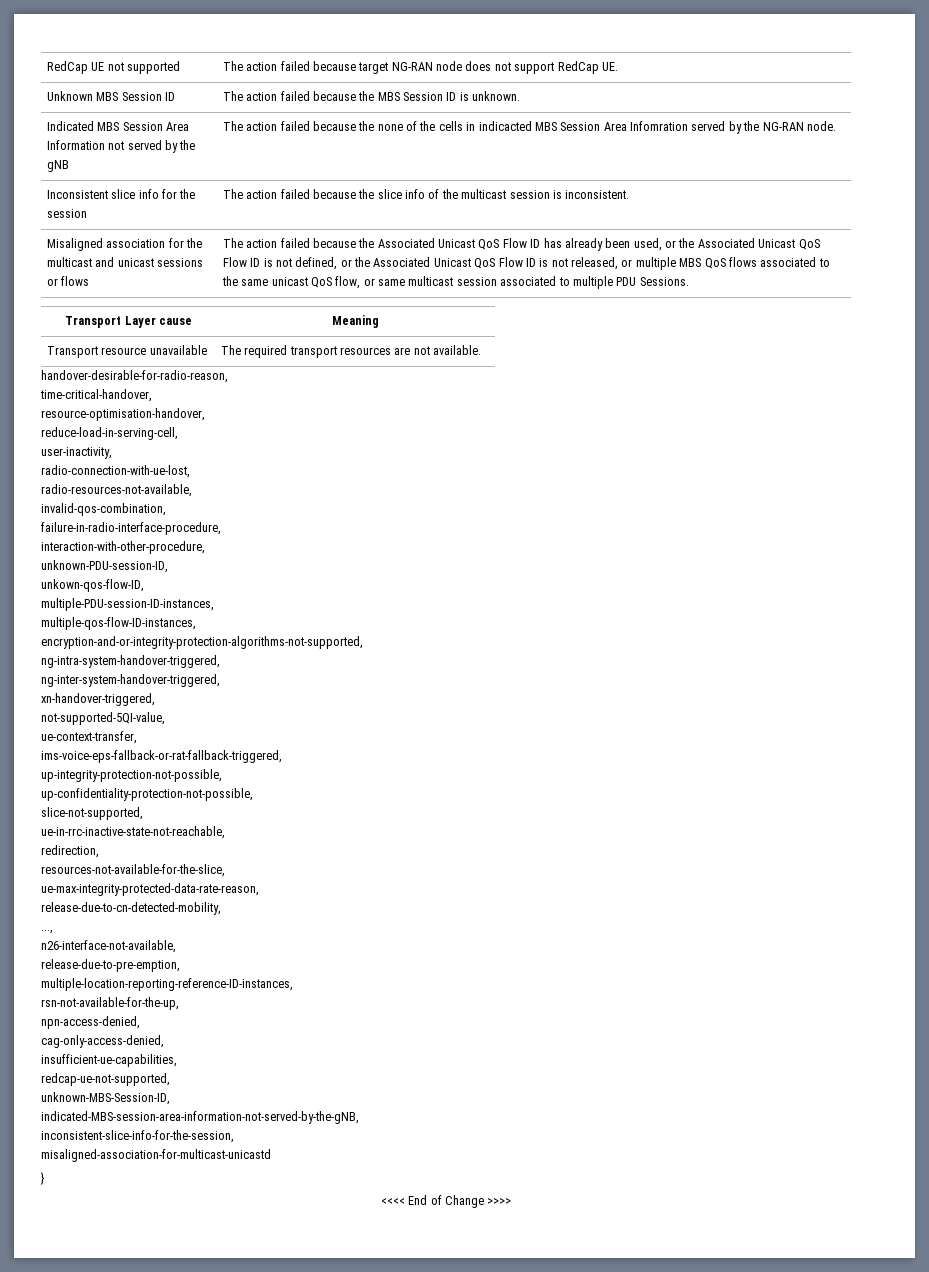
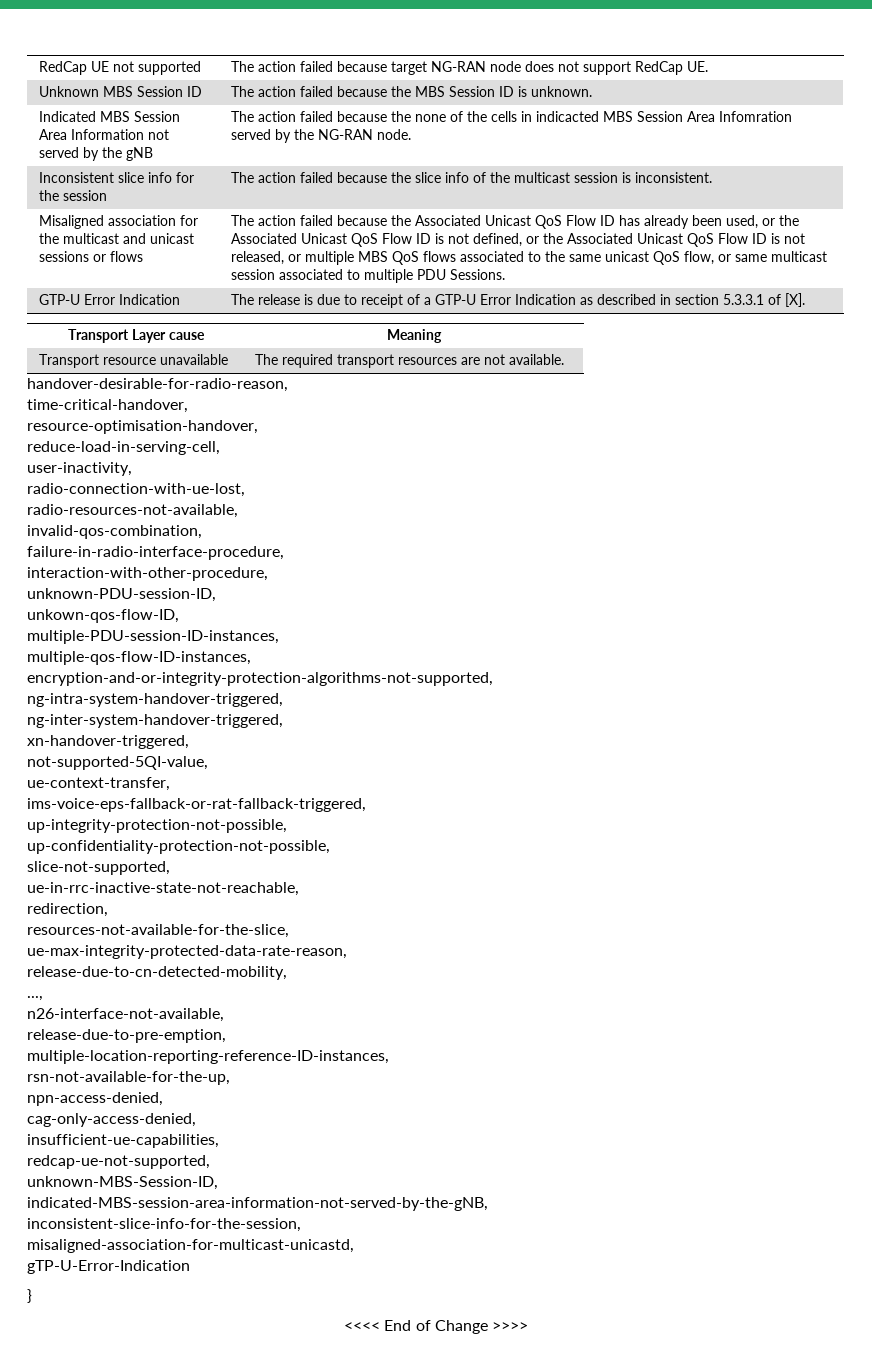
(689, 281) none -> [39,294,181,305] [231,293,806,308] // GTP-U Error Indication | The release is due to receipt of a GTP-U Error Indication as described in section 5.3.3.1 of [X].
[41,1149,271,1162] misaligned-association-for-multicast-unicastd -> [27,1239,354,1253] [27,1260,190,1274] misaligned-association-for-multicast-unicastd, // gTP-U-Error-Indication

